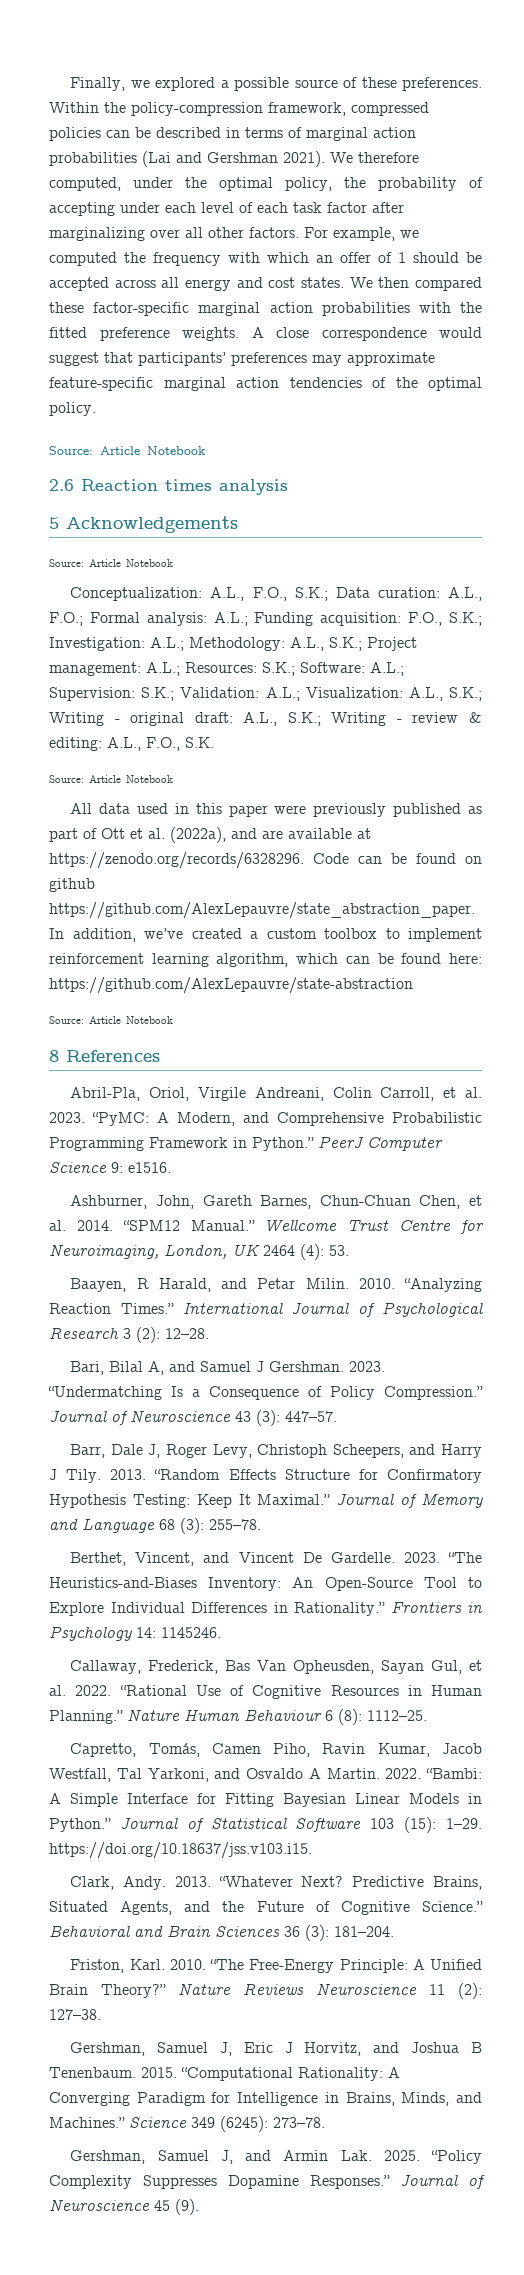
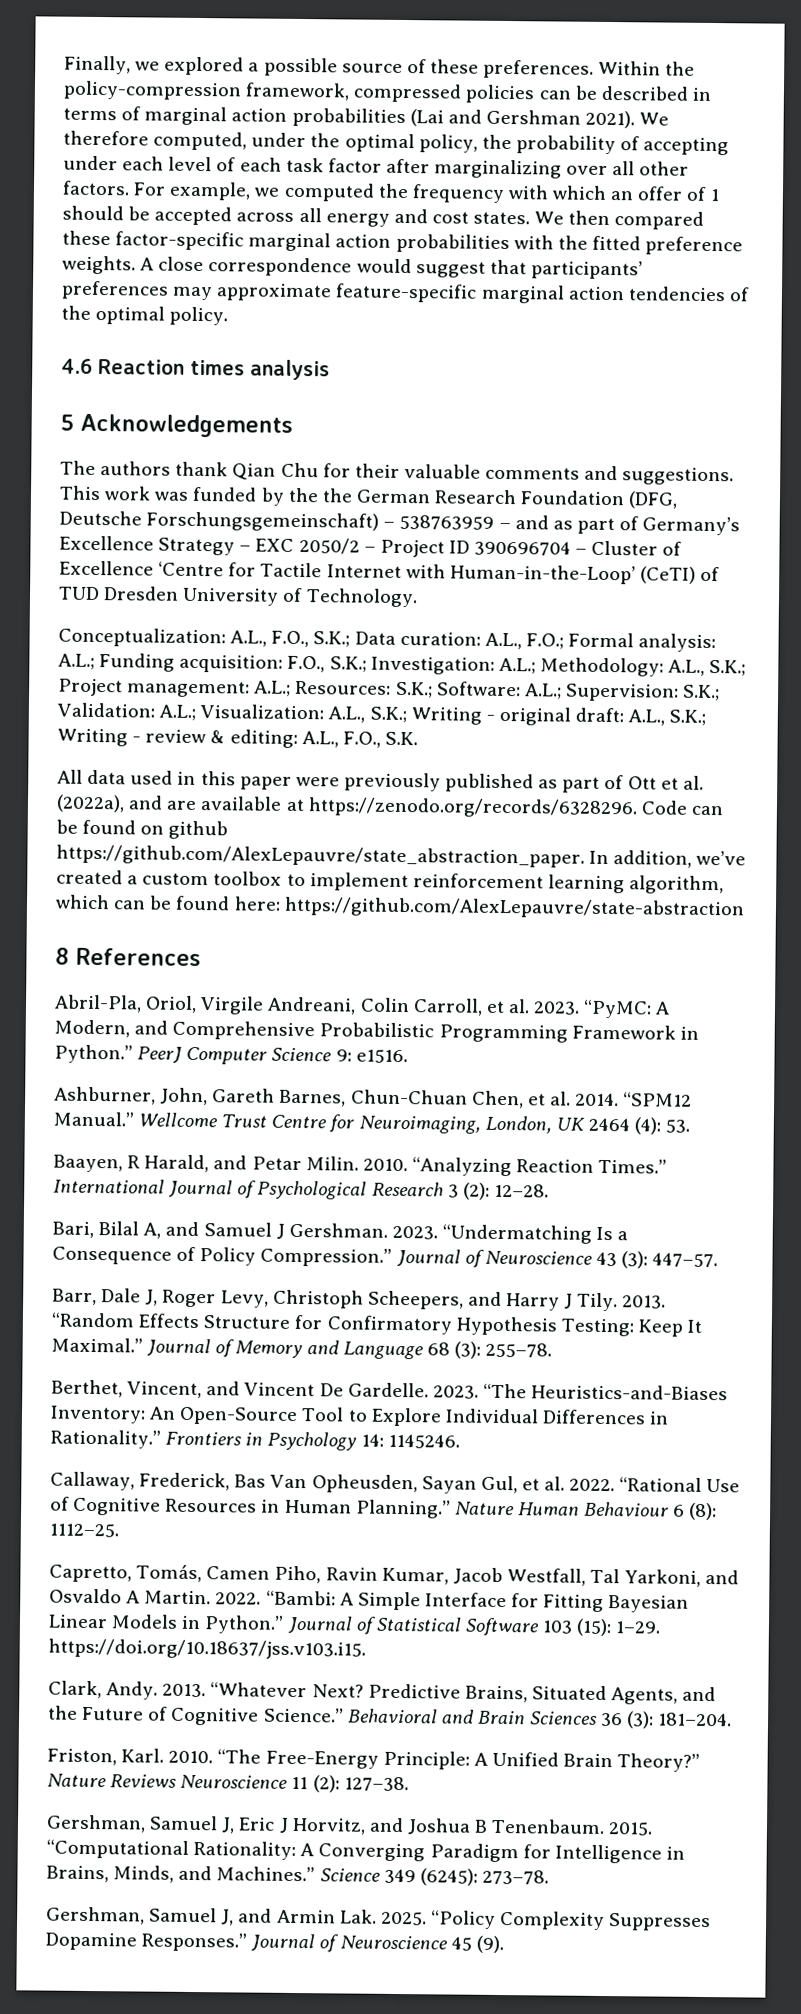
[49,446,206,455] [49,479,74,491] Source: Article Notebook // 2.6 -> [61,358,93,374] 4.6
[49,559,173,567] Source: Article Notebook -> [60,460,735,486] [59,485,679,509] [59,510,741,536] [59,535,683,558] [59,560,721,585] [58,586,418,608] The authors thank Qian Chu for their valuable comments and suggestions. This work was funded by the the German Research Foundation (DFG, Deutsche Forschungsgemeinschaft) – 538763959 – and as part of Germany’s Excellence Strategy – EXC 2050/2 – Project ID 390696704 – Cluster of Excellence ‘Centre for Tactile Internet with Human-in-the-Loop’ (CeTI) of TUD Dresden University of Technology.
[49,775,173,783] // Source: Article Notebook -> (418, 738) none
[49,1016,173,1024] // Source: Article Notebook -> (745, 908) none

